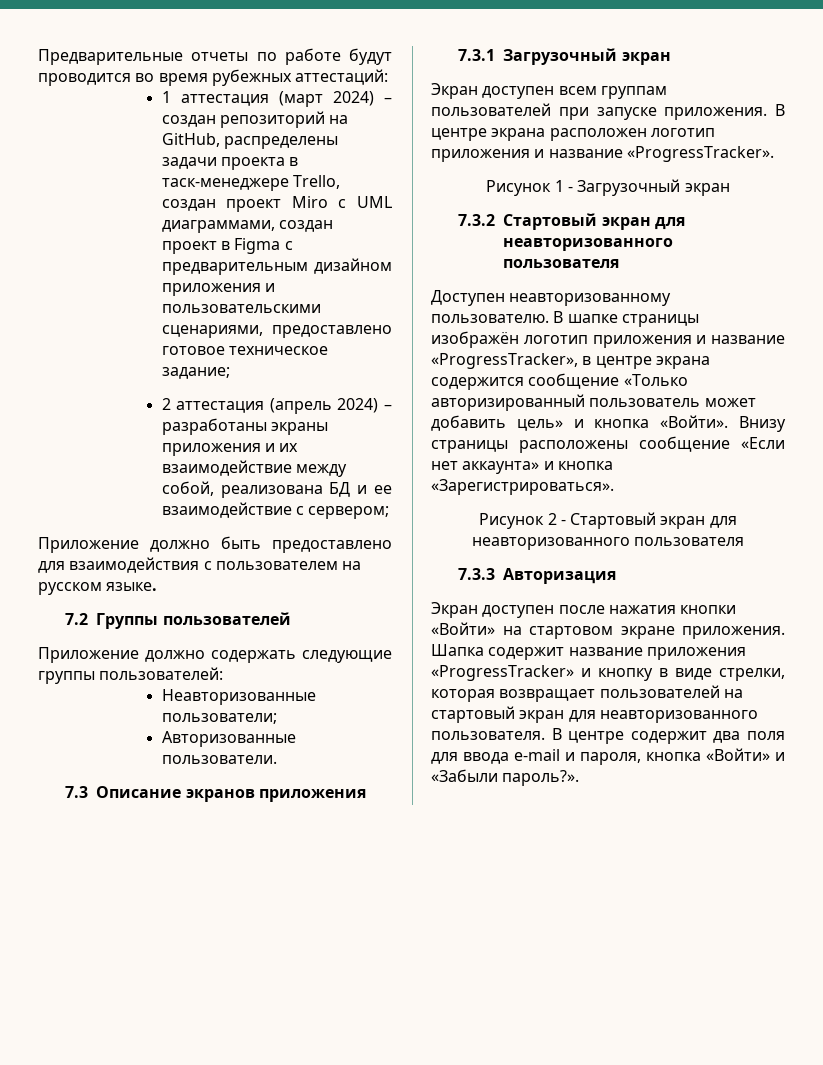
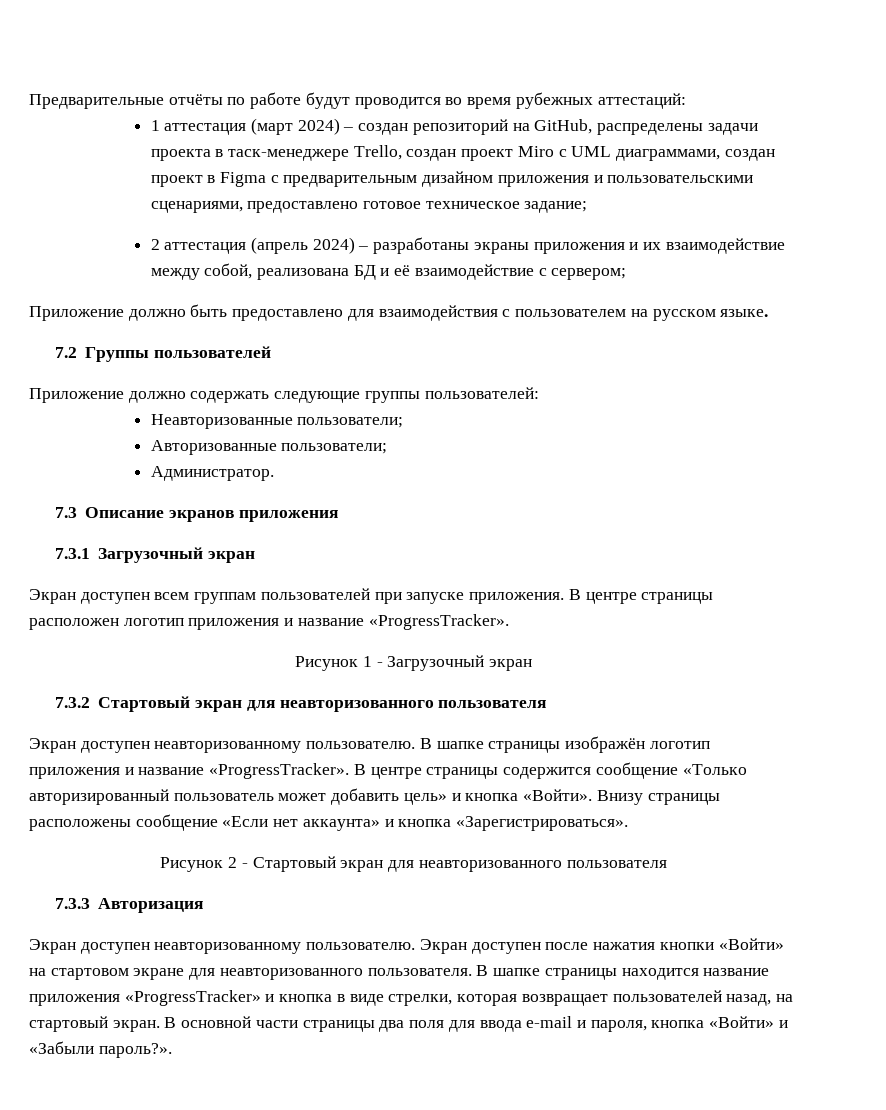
[191,52,249,61] отчеты -> [168,94,223,105] отчёты
[374,485,393,494] ее -> [394,265,411,276] её
[161,755,277,764] пользователи. -> [281,443,388,454] [150,466,274,481] пользователи; // Администратор.
[491,128,546,141] экрана -> [641,592,714,604] страницы
[431,290,505,306] Доступен -> [29,738,150,753] Экран доступен
[431,353,710,369] «ProgressTracker», в центре экрана -> [209,763,499,779] «ProgressTracker». В центре страницы
(555, 611) none -> [154,939,541,954] неавторизованному пользователю. Экран доступен
[682,626,785,639] [431,644,565,660] приложения. Шапка содержит -> [189,965,699,980] для неавторизованного пользователя. В шапке страницы находится
[598,668,653,681] кнопку -> [279,994,333,1002] кнопка
(720, 691) none -> [726,994,772,1006] назад,
[519,710,758,723] [431,728,707,744] экран для неавторизованного пользователя. В центре содержит -> [112,1016,375,1032] экран. В основной части страницы

